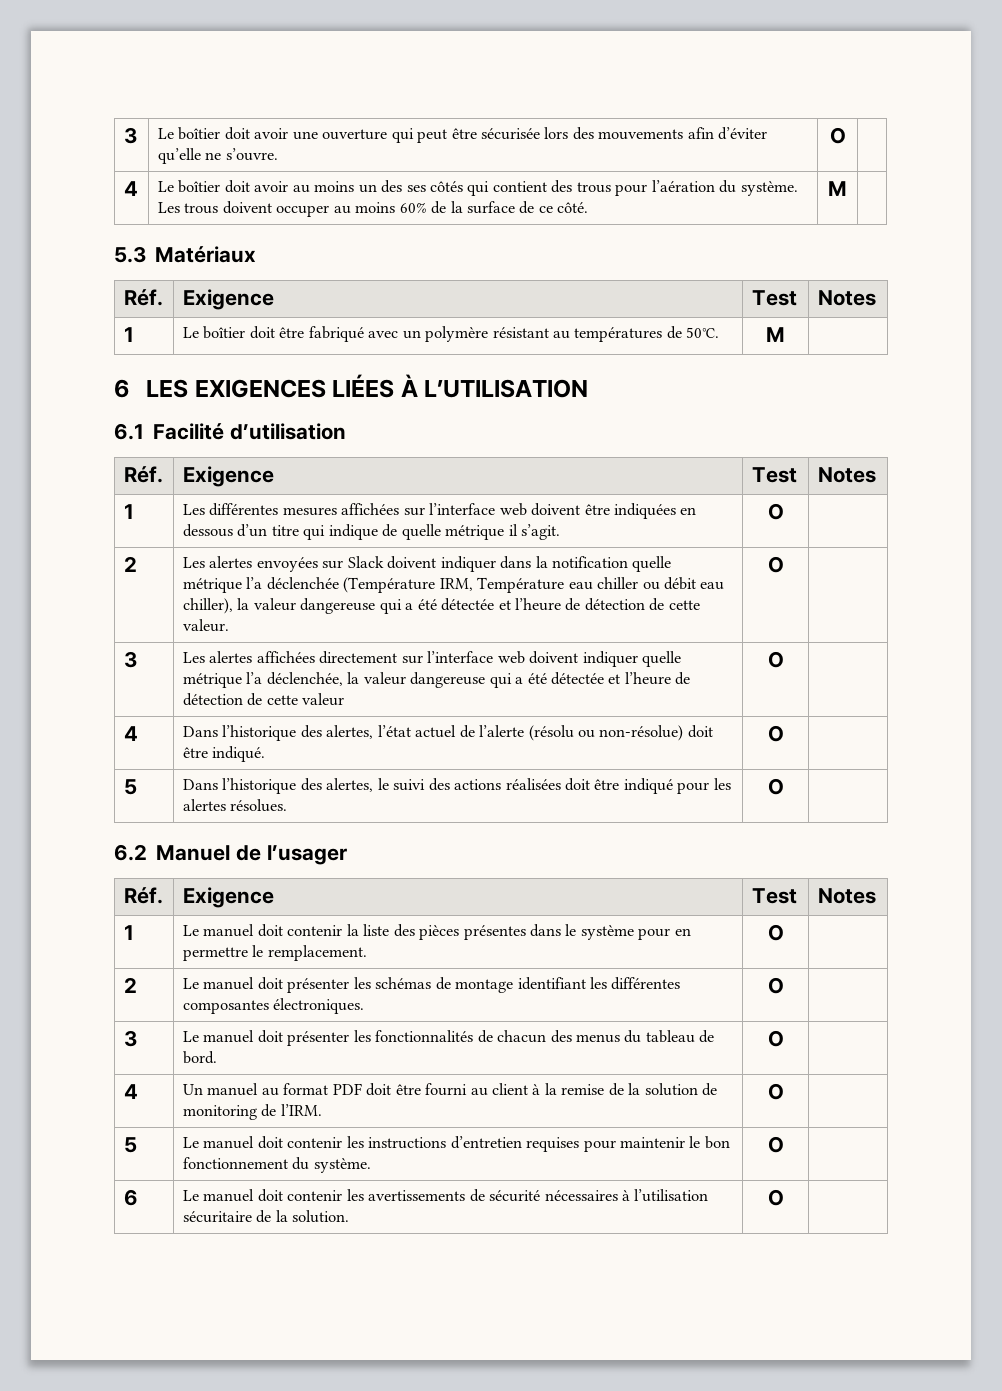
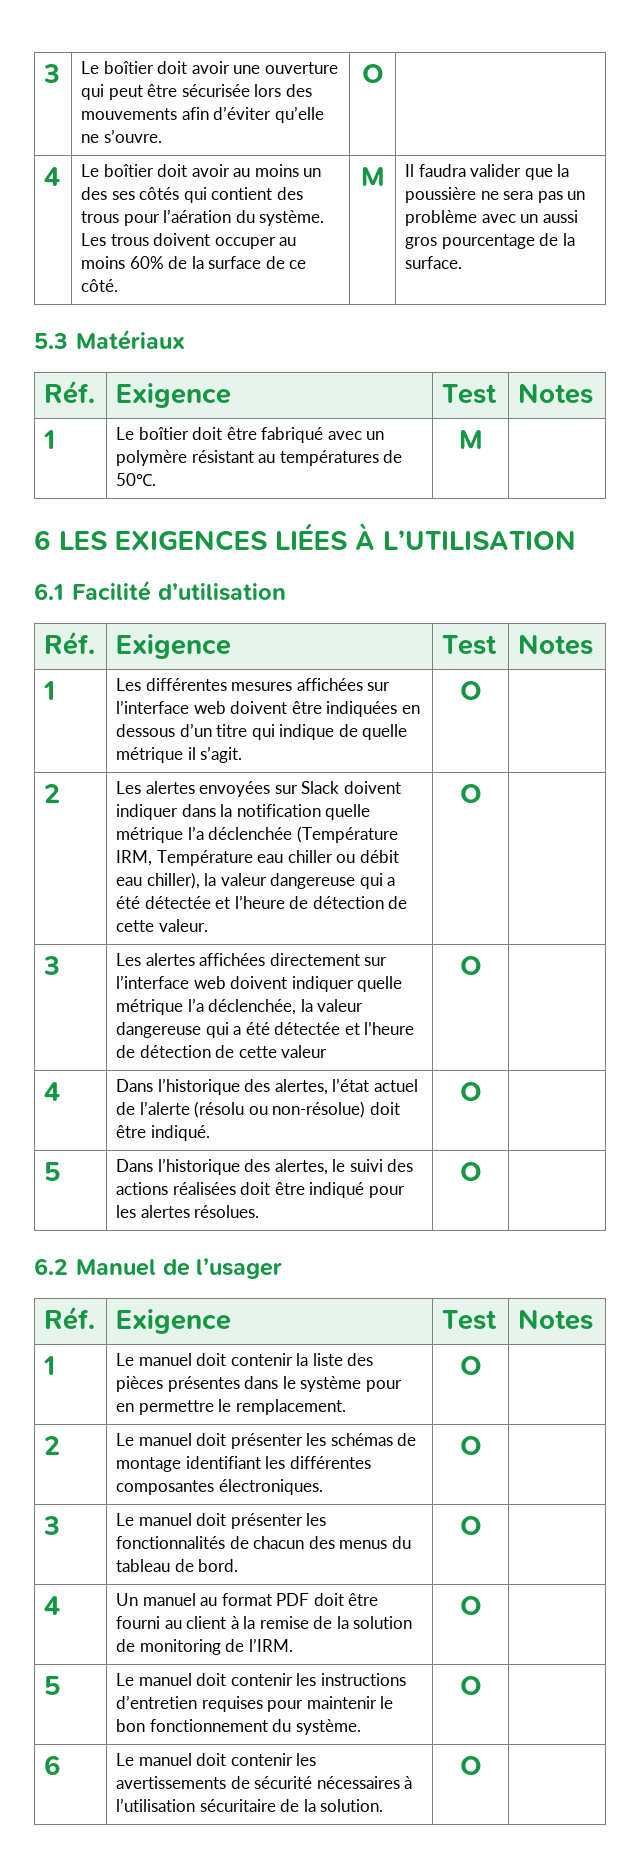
(847, 188) none -> [405,164,570,180] [405,187,586,203] [405,210,578,226] [405,233,575,249] [405,256,463,269] Il faudra valider que la poussière ne sera pas un problème avec un aussi gros pourcentage de la surface.

